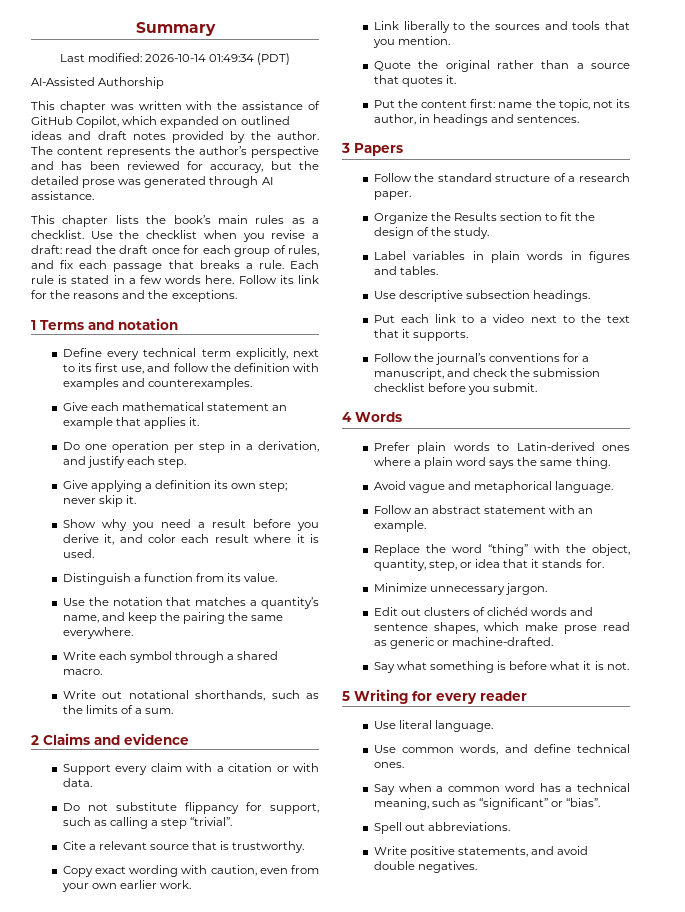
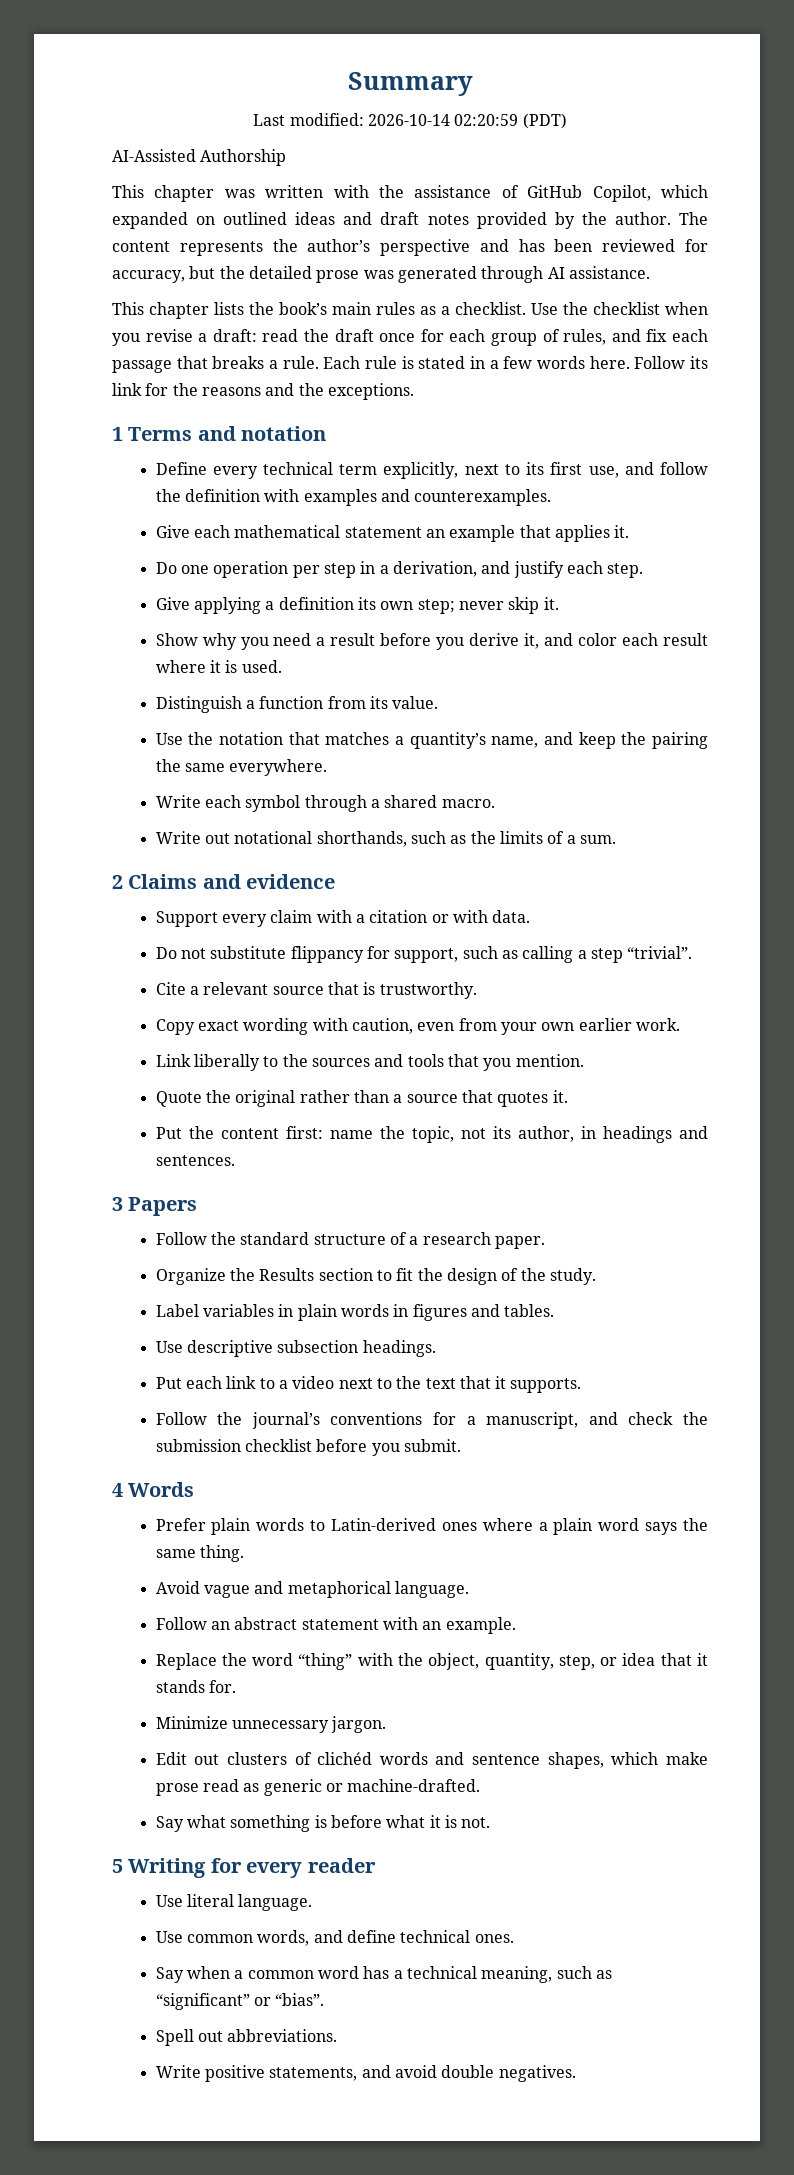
[209,54,255,62] 01:49:34 -> [454,114,519,126] 02:20:59

